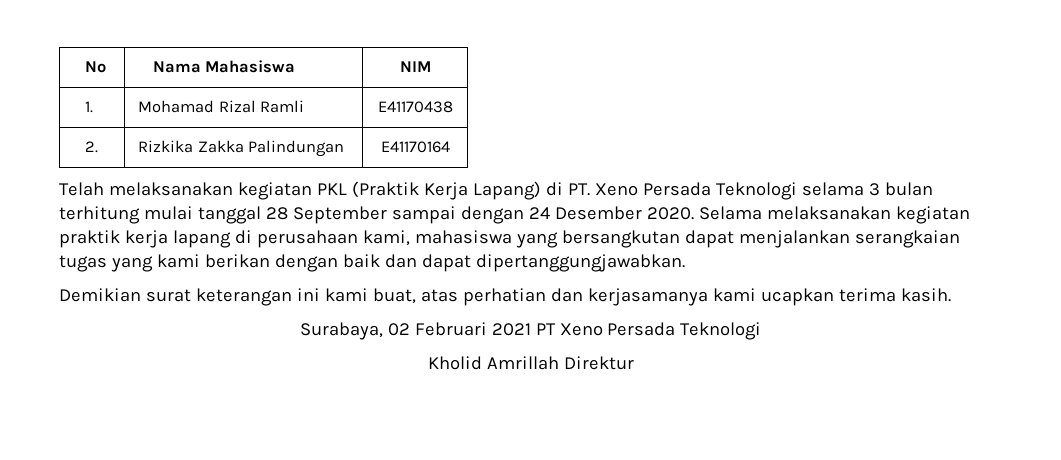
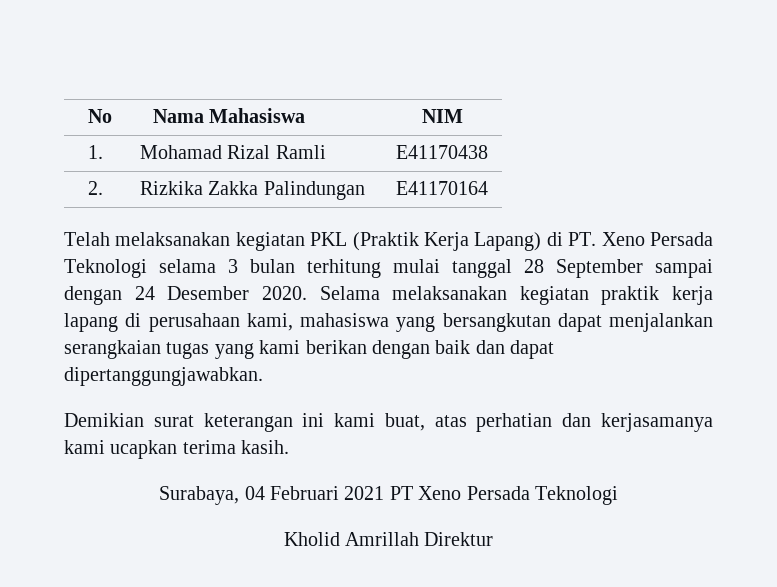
[387,323,410,336] 02 -> [244,486,265,500] 04

